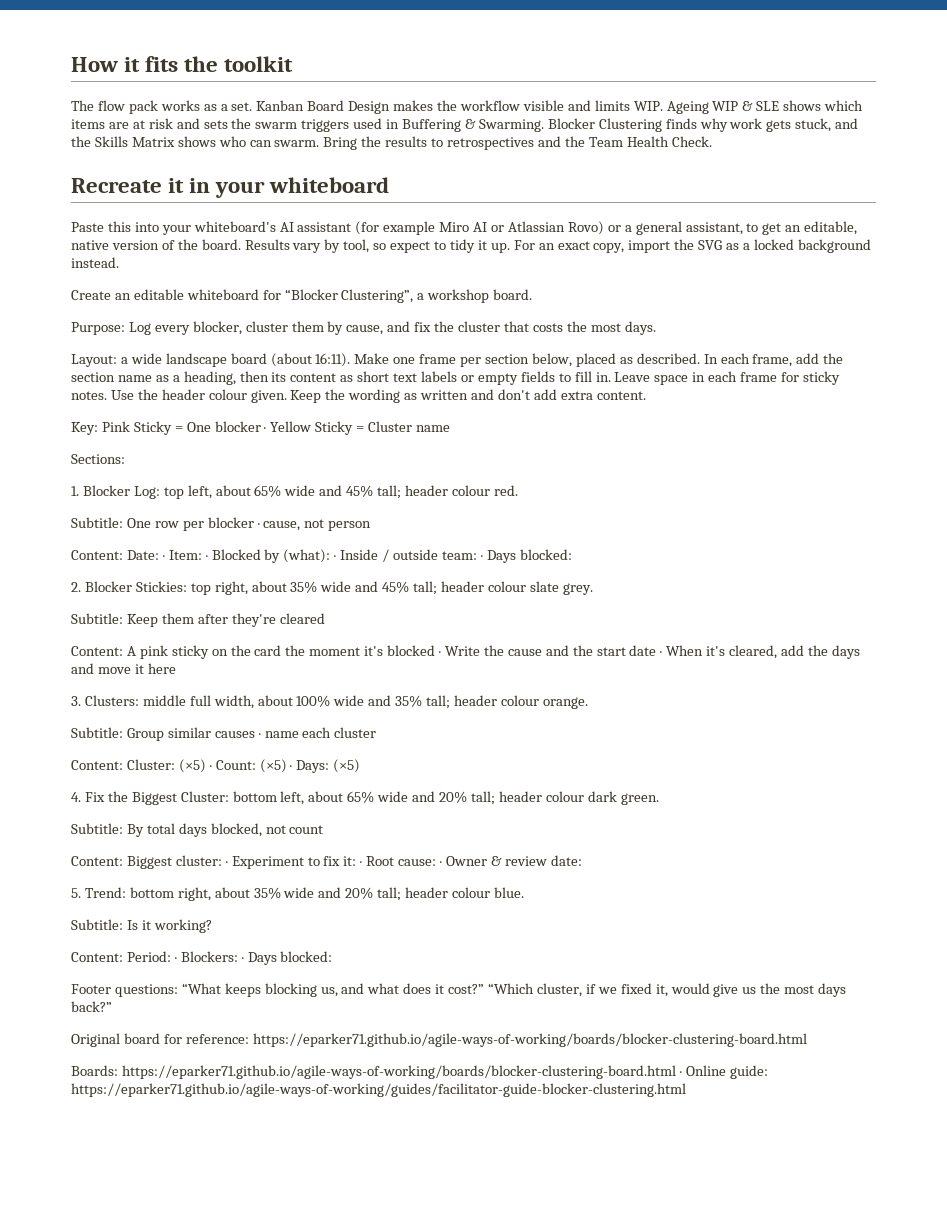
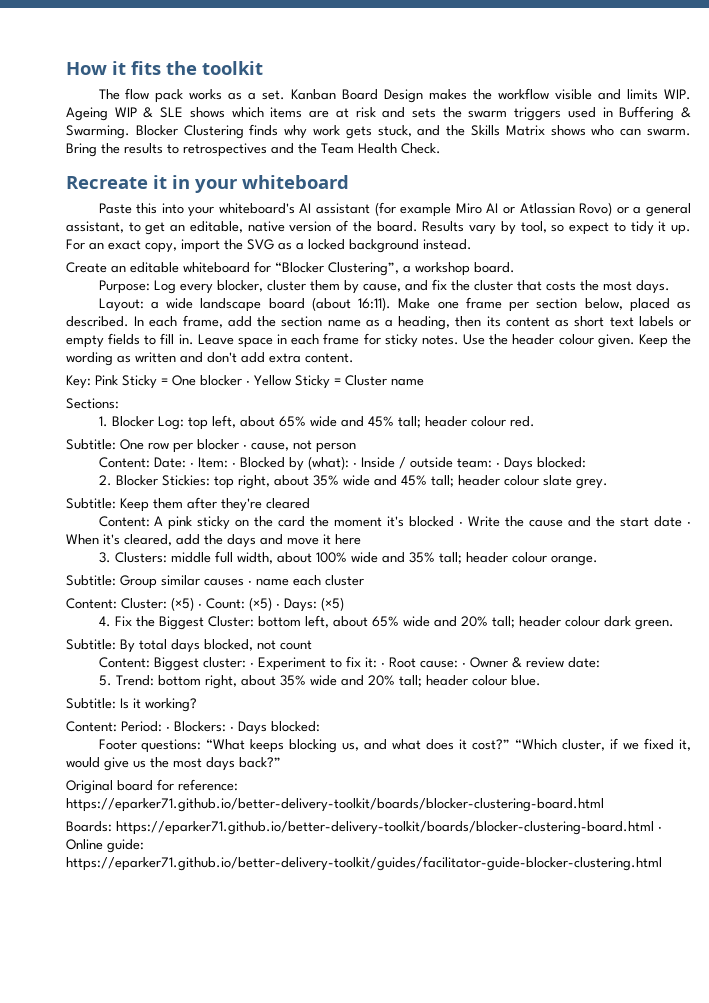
[252,1033,807,1047] https://eparker71.github.io/agile-ways-of-working/boards/blocker-clustering-board.html -> [66,798,604,812] https://eparker71.github.io/better-delivery-toolkit/boards/blocker-clustering-board.html
[121,1065,676,1079] https://eparker71.github.io/agile-ways-of-working/boards/blocker-clustering-board.html -> [116,821,654,835] https://eparker71.github.io/better-delivery-toolkit/boards/blocker-clustering-board.html
[71,1083,686,1097] https://eparker71.github.io/agile-ways-of-working/guides/facilitator-guide-blocker-clustering.html -> [66,856,662,871] https://eparker71.github.io/better-delivery-toolkit/guides/facilitator-guide-blocker-clustering.html

